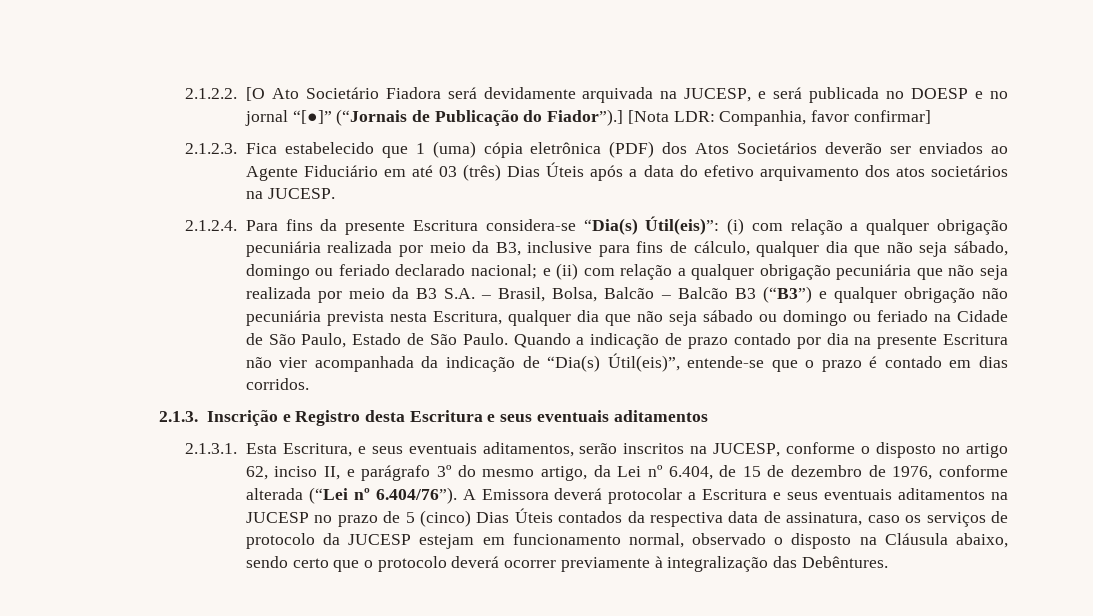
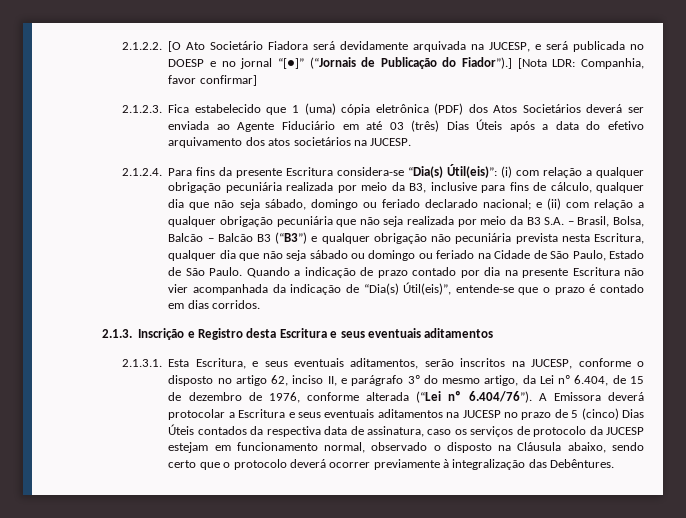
[825,142,984,154] deverão ser enviados -> [586,104,644,113] [168,121,210,130] deverá ser enviada

